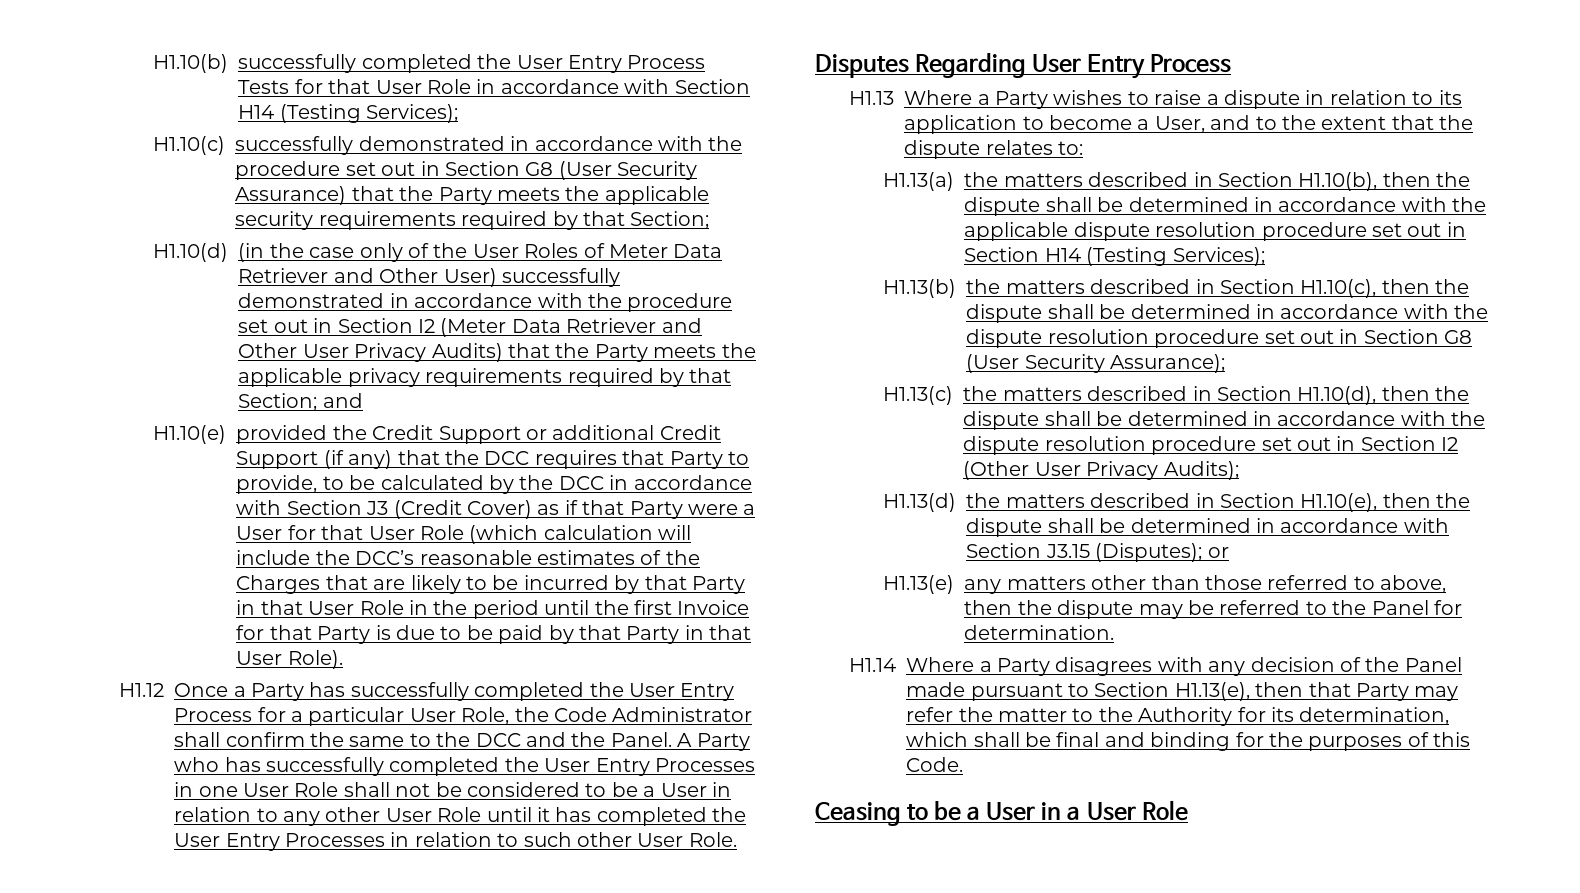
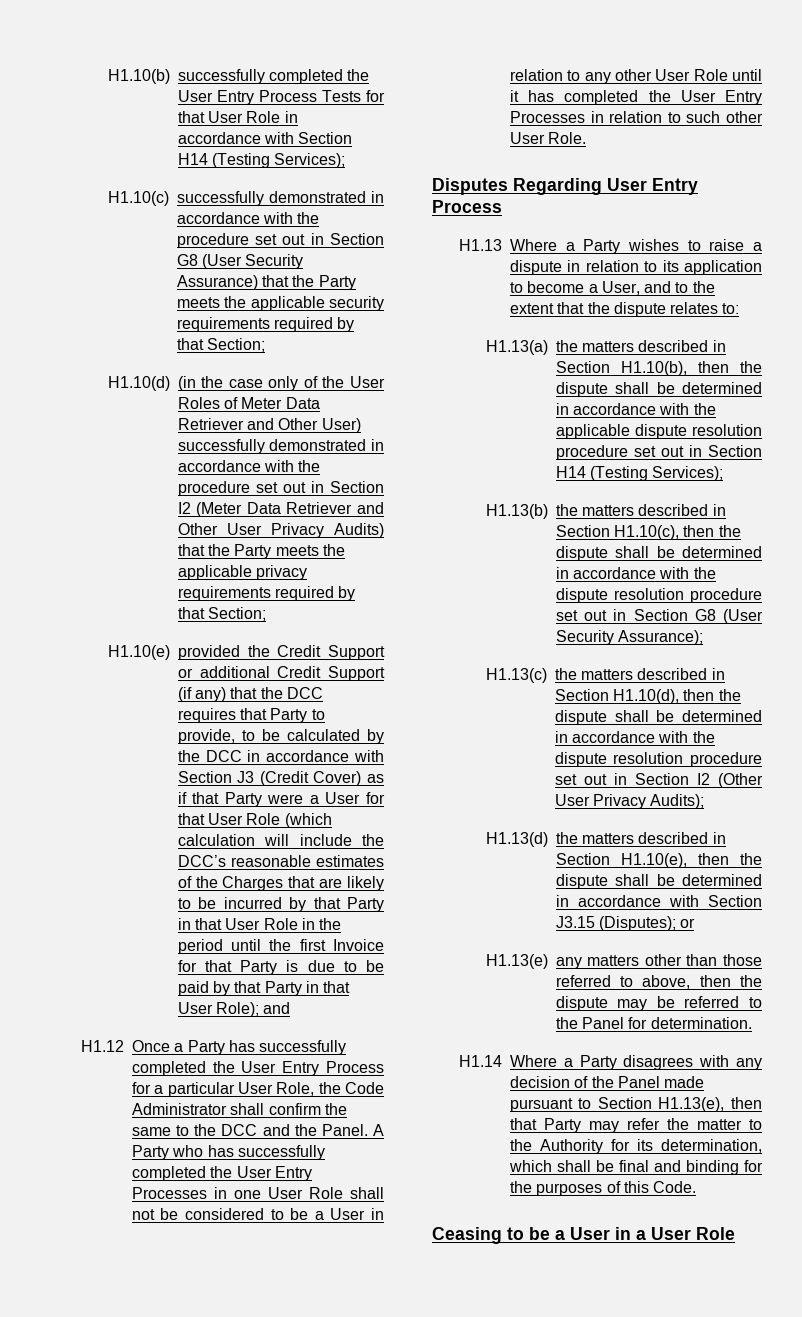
[322,393,363,408] and -> (267, 614) none
[287,650,343,669] Role). -> [216,1002,291,1017] Role); and

